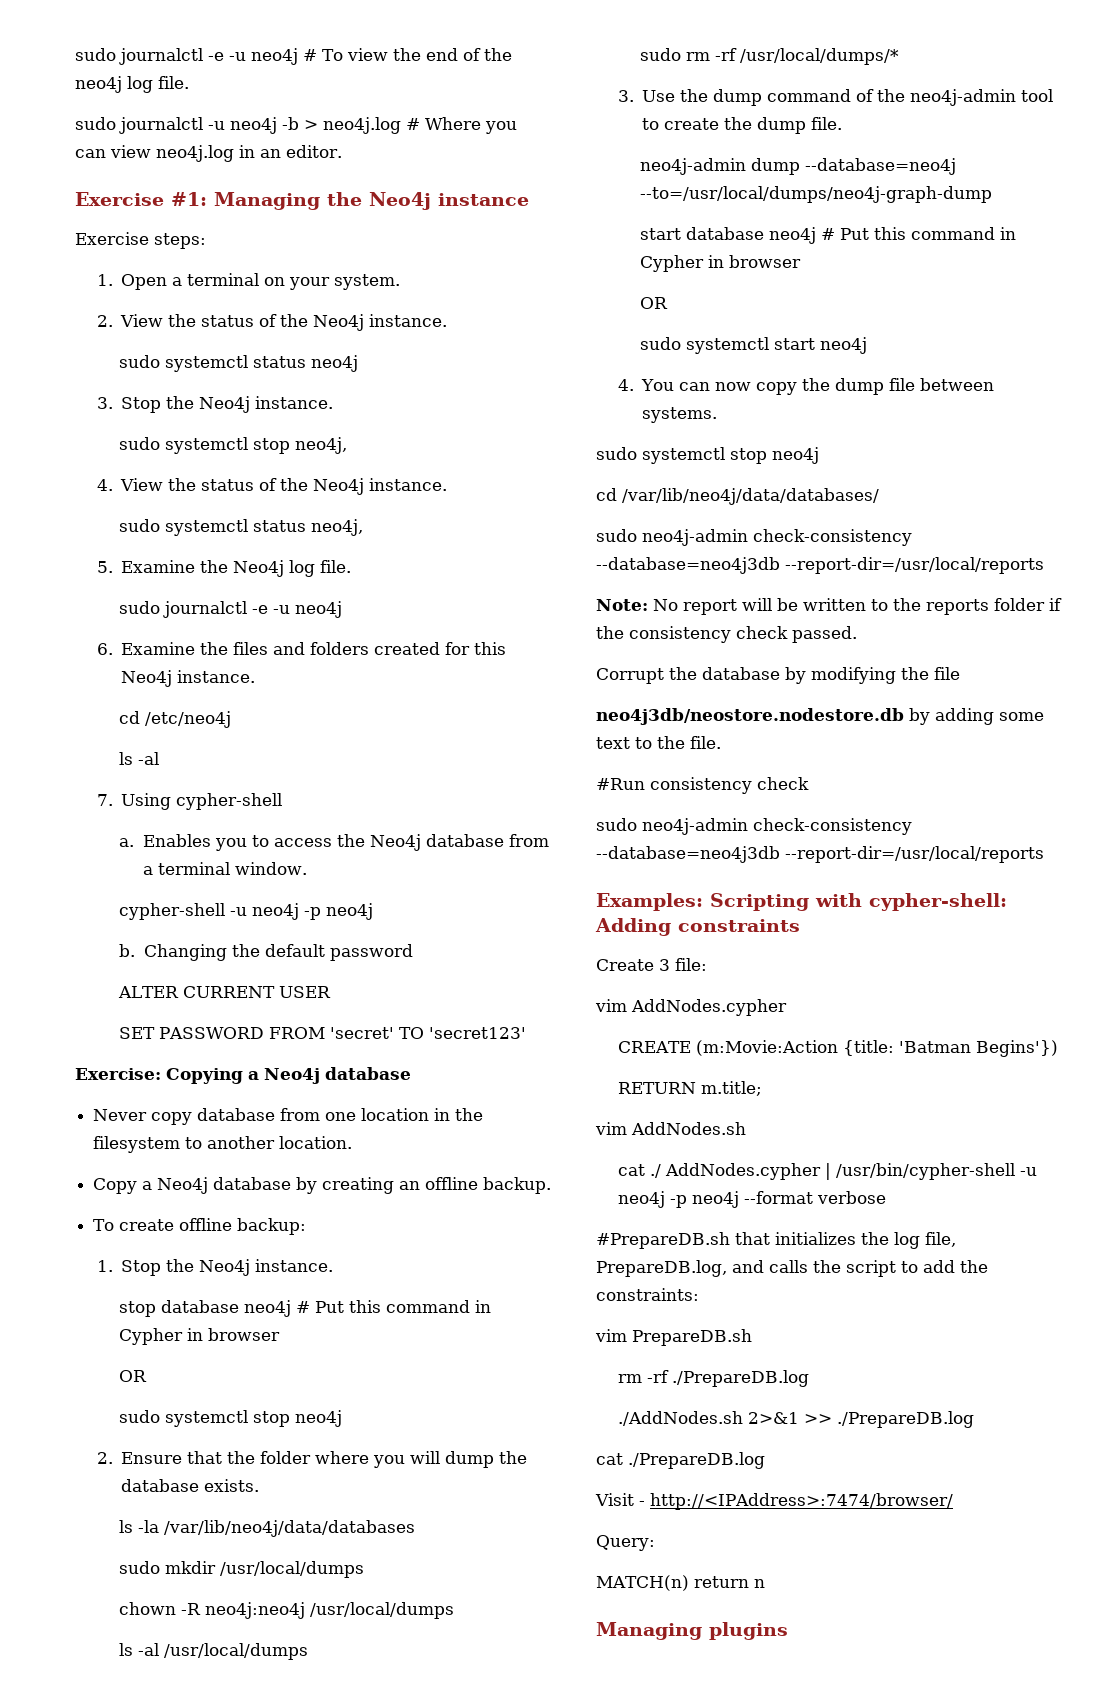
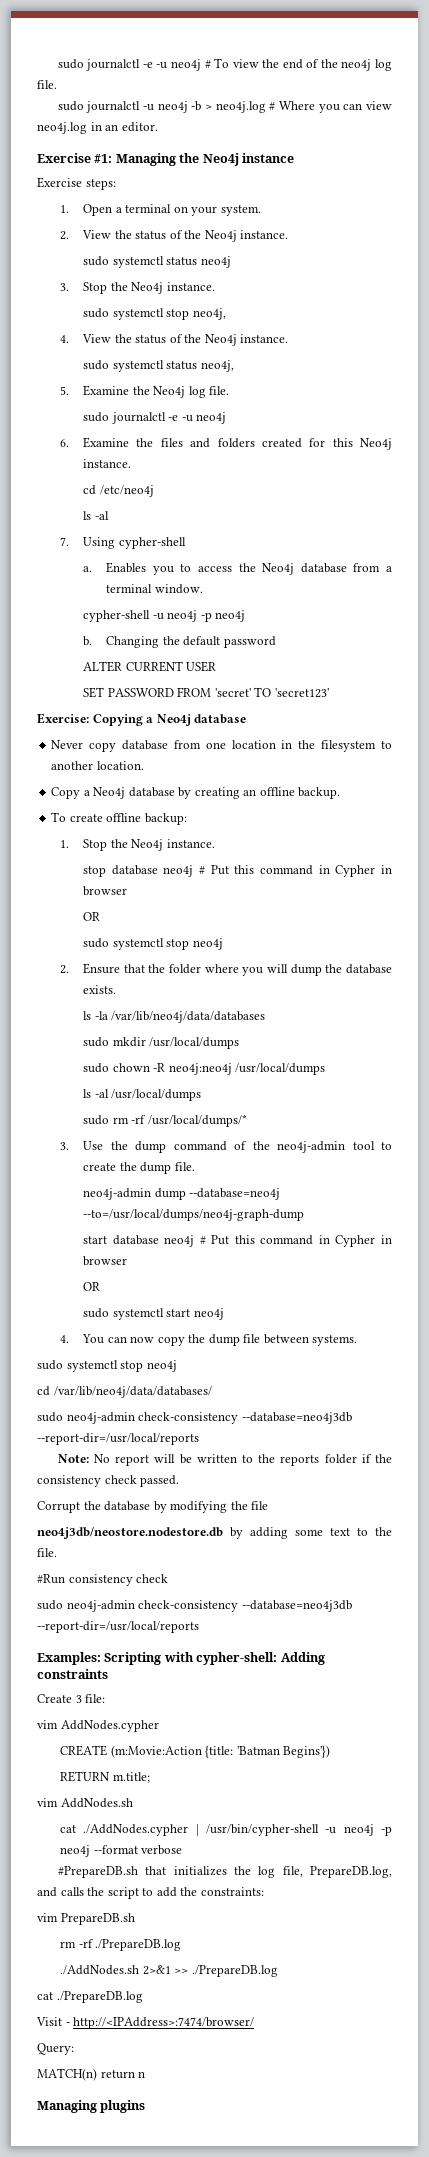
(365, 1569) none -> [83,1063,110,1073] sudo
[650,1163,822,1180] ./ AddNodes.cypher -> [83,1824,189,1836] ./AddNodes.cypher

